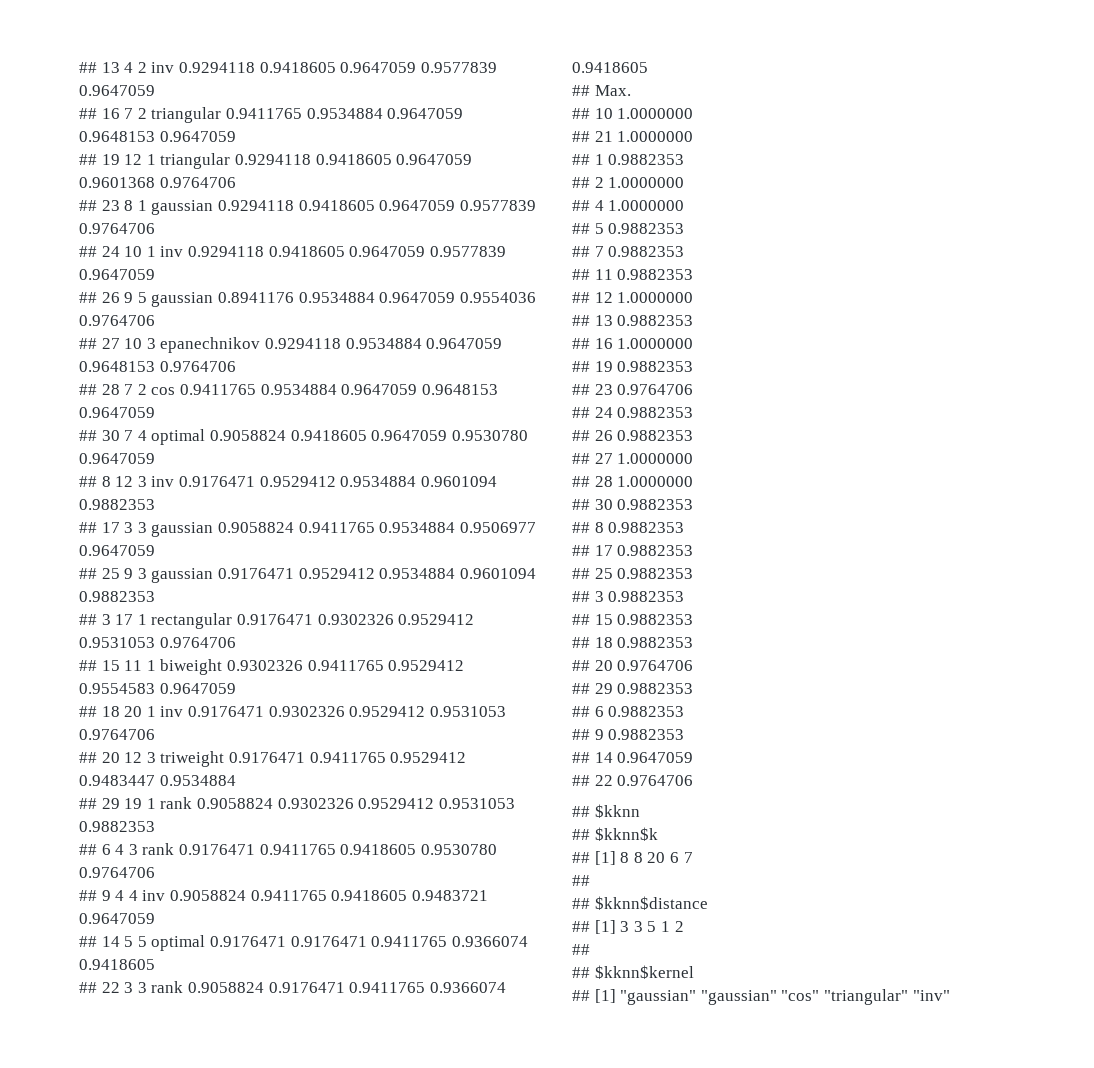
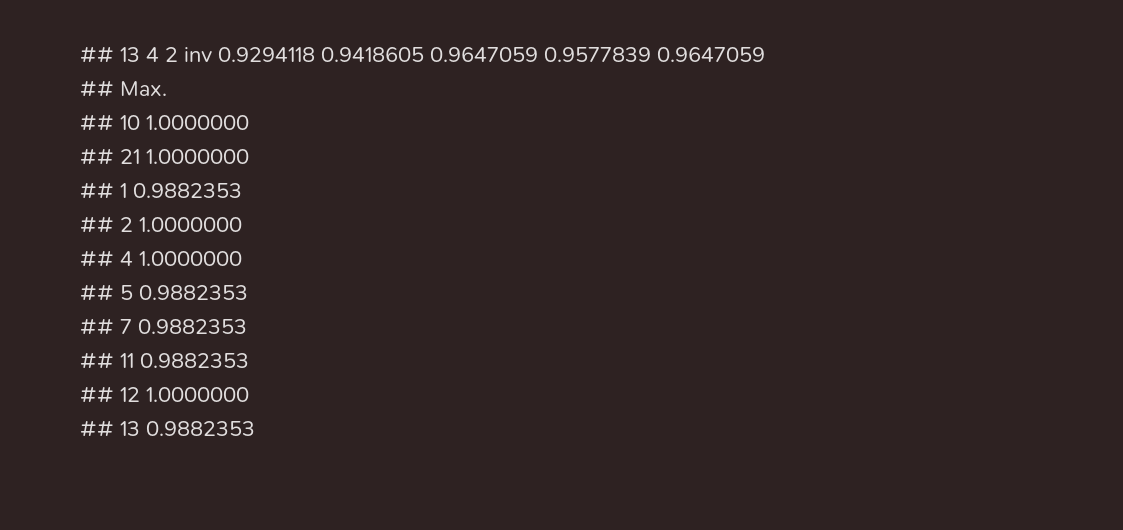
[79,107,464,123] [79,131,236,142] [79,153,473,169] [79,177,236,188] [79,200,536,215] [79,223,155,234] [79,246,506,257] [79,269,155,280] [79,292,536,307] [79,315,155,326] [79,337,503,353] [79,361,236,372] [79,384,498,395] [79,407,155,418] [79,429,528,445] [79,453,155,464] [79,476,497,487] [79,499,155,510] [79,522,536,537] [79,545,155,556] [79,568,536,583] [79,591,155,602] [79,613,475,629] [79,637,236,648] [79,659,465,675] [79,683,236,694] [79,706,506,717] [79,729,155,740] [79,751,467,767] [79,775,236,786] [79,797,515,809] [79,821,155,832] [79,843,497,855] [79,867,155,878] [79,890,488,901] [79,913,155,924] [79,935,528,951] [79,959,155,970] [79,981,506,993] [572,62,648,73] // ## 16 7 2 triangular 0.9411765 0.9534884 0.9647059 0.9648153 0.9647059 // ## 19 12 1 triangular 0.9294118 0.9418605 0.9647059 0.9601368 0.9764706 // ## 23 8 1 gaussian 0.9294118 0.9418605 0.9647059 0.9577839 0.9764706 // ## 24 10 1 inv 0.9294118 0.9418605 0.9647059 0.9577839 0.9647059 // ## 26 9 5 gaussian 0.8941176 0.9534884 0.9647059 0.9554036 0.9764706 // ## 27 10 3 epanechnikov 0.9294118 0.9534884 0.9647059 0.9648153 0.9764706 // ## 28 7 2 cos 0.9411765 0.9534884 0.9647059 0.9648153 0.9647059 // ## 30 7 4 optimal 0.9058824 0.9418605 0.9647059 0.9530780 0.9647059 // ## 8 12 3 inv 0.9176471 0.9529412 0.9534884 0.9601094 0.9882353 // ## 17 3 3 gaussian 0.9058824 0.9411765 0.9534884 0.9506977 0.9647059 // ## 25 9 3 gaussian 0.9176471 0.9529412 0.9534884 0.9601094 0.9882353 // ## 3 17 1 rectangular 0.9176471 0.9302326 0.9529412 0.9531053 0.9764706 // ## 15 11 1 biweight 0.9302326 0.9411765 0.9529412 0.9554583 0.9647059 // ## 18 20 1 inv 0.9176471 0.9302326 0.9529412 0.9531053 0.9764706 // ## 20 12 3 triweight 0.9176471 0.9411765 0.9529412 0.9483447 0.9534884 // ## 29 19 1 rank 0.9058824 0.9302326 0.9529412 0.9531053 0.9882353 // ## 6 4 3 rank 0.9176471 0.9411765 0.9418605 0.9530780 0.9764706 // ## 9 4 4 inv 0.9058824 0.9411765 0.9418605 0.9483721 0.9647059 // ## 14 5 5 optimal 0.9176471 0.9176471 0.9411765 0.9366074 0.9418605 // ## 22 3 3 rank 0.9058824 0.9176471 0.9411765 0.9366074 0.9418605 -> (765, 54) none
[572,338,694,349] [572,361,694,372] [572,384,694,395] [572,407,694,418] [572,430,694,441] [572,453,694,464] [572,476,694,487] [572,499,694,510] [572,522,685,533] [572,545,694,556] [572,568,694,579] [572,591,685,602] [572,614,694,625] [572,637,694,648] [572,660,694,671] [572,683,694,694] [572,706,685,717] [572,729,685,740] [572,752,694,763] [572,775,694,786] [572,804,640,818] [572,827,658,841] [572,851,693,865] [572,875,590,886] [572,896,708,910] [572,920,684,934] [572,944,590,955] [572,965,694,979] [572,989,950,1005] // ## 16 1.0000000 // ## 19 0.9882353 // ## 23 0.9764706 // ## 24 0.9882353 // ## 26 0.9882353 // ## 27 1.0000000 // ## 28 1.0000000 // ## 30 0.9882353 // ## 8 0.9882353 // ## 17 0.9882353 // ## 25 0.9882353 // ## 3 0.9882353 // ## 15 0.9882353 // ## 18 0.9882353 // ## 20 0.9764706 // ## 29 0.9882353 // ## 6 0.9882353 // ## 9 0.9882353 // ## 14 0.9647059 // ## 22 0.9764706 // ## $kknn // ## $kknn$k // ## [1] 8 8 20 6 7 // ## // ## $kknn$distance // ## [1] 3 3 5 1 2 // ## // ## $kknn$kernel // ## [1] "gaussian" "gaussian" "cos" "triangular" "inv" -> (255, 428) none

